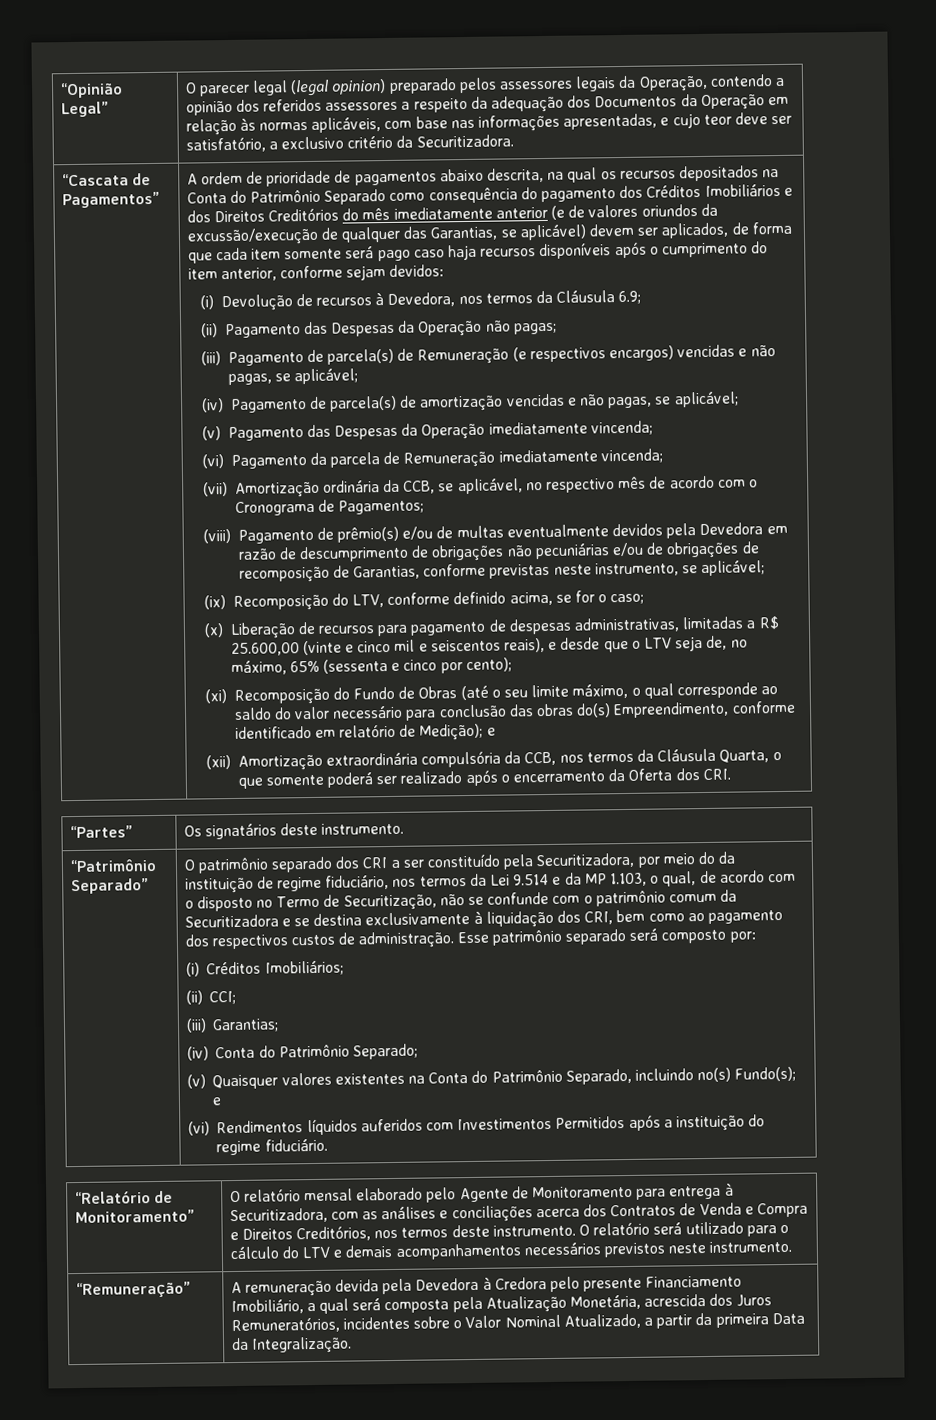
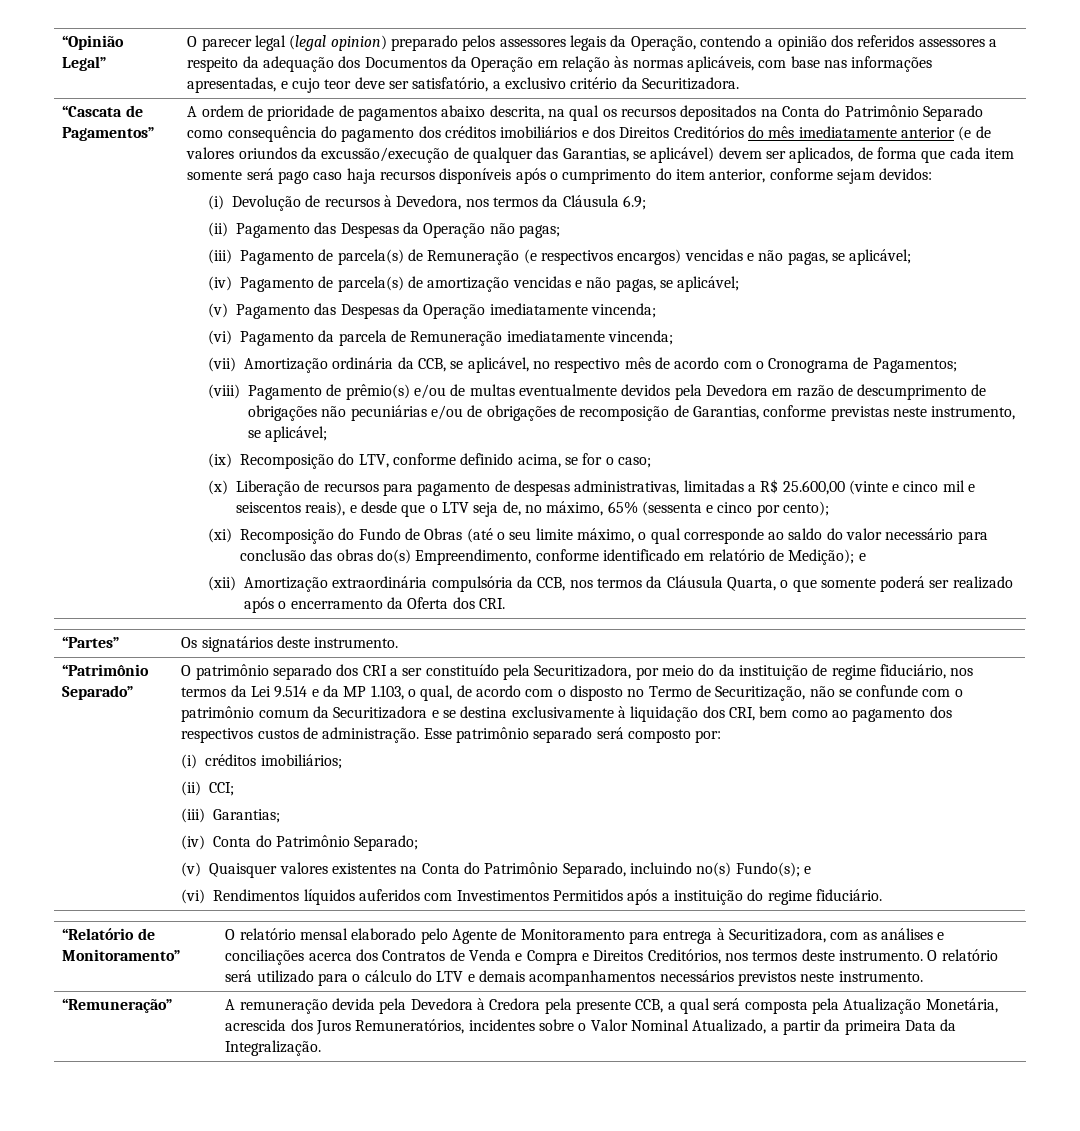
[646,183,781,198] Créditos Imobiliários -> [445,126,578,138] créditos imobiliários
[206,960,344,976] Créditos Imobiliários; -> [205,754,342,769] créditos imobiliários;
[550,1275,743,1292] [230,1299,304,1315] pelo presente Financiamento Imobiliário, -> [544,998,664,1014] pela presente CCB,

